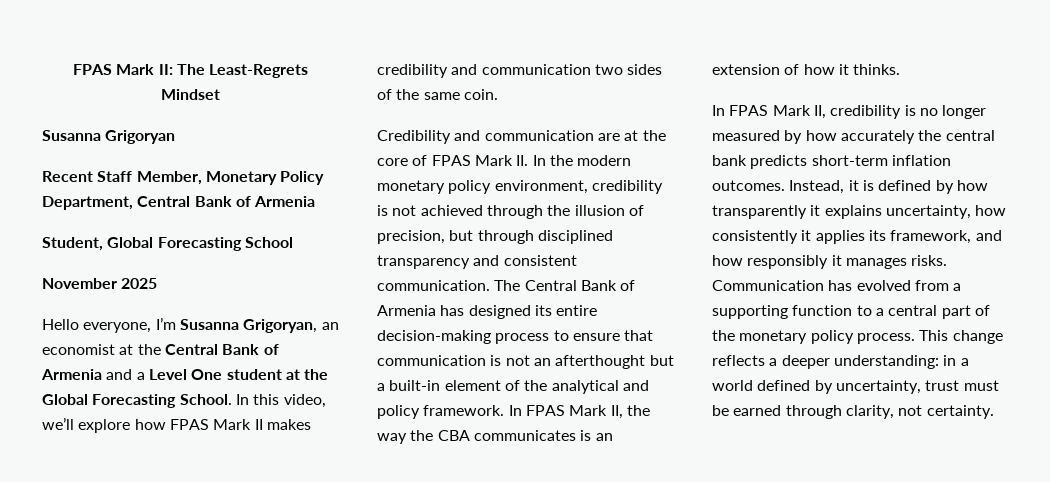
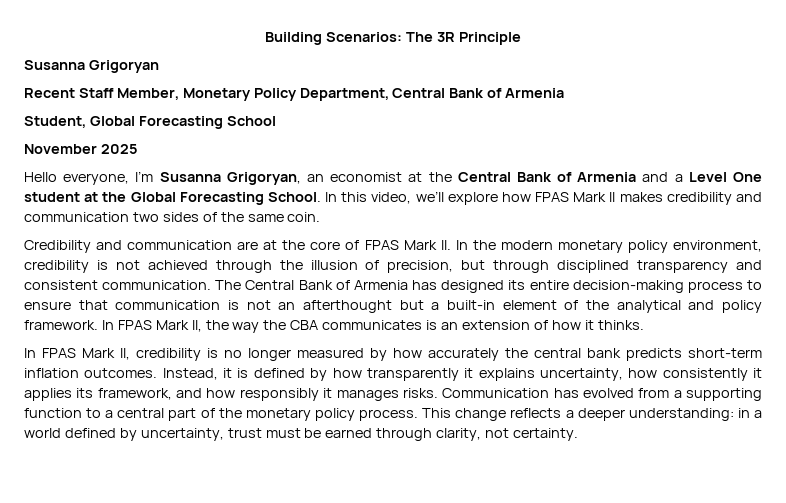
[72,64,309,78] [161,89,220,100] FPAS Mark II: The Least-Regrets Mindset -> [265,32,521,45] Building Scenarios: The 3R Principle

